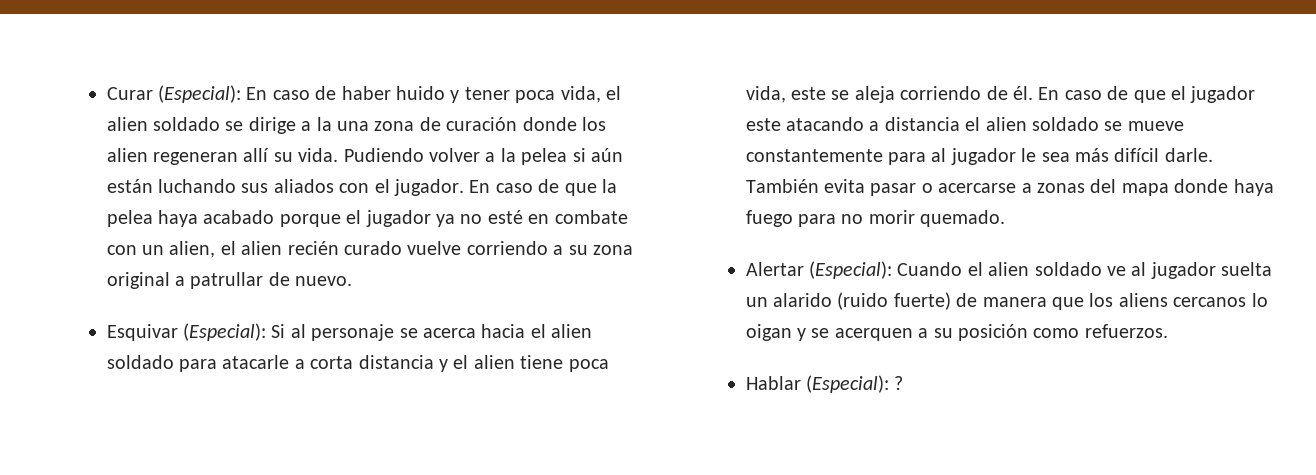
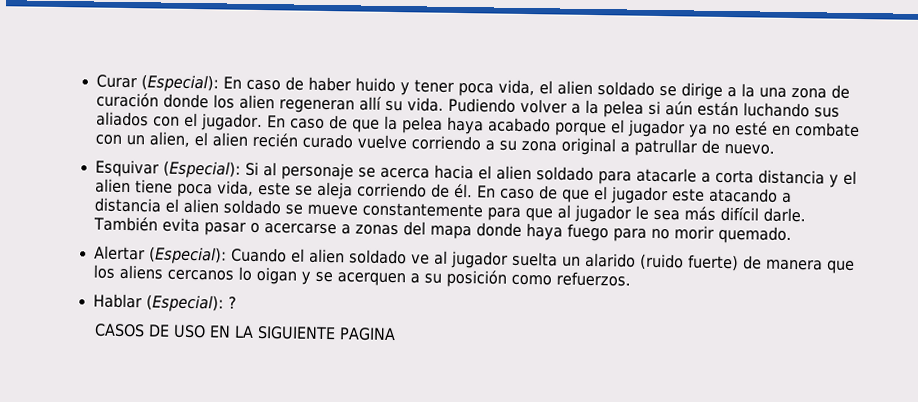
(927, 158) none -> [525,208,554,222] que
(904, 383) none -> [94,323,397,342] // CASOS DE USO EN LA SIGUIENTE PAGINA

